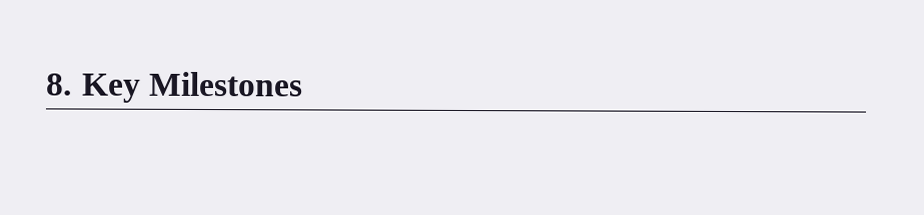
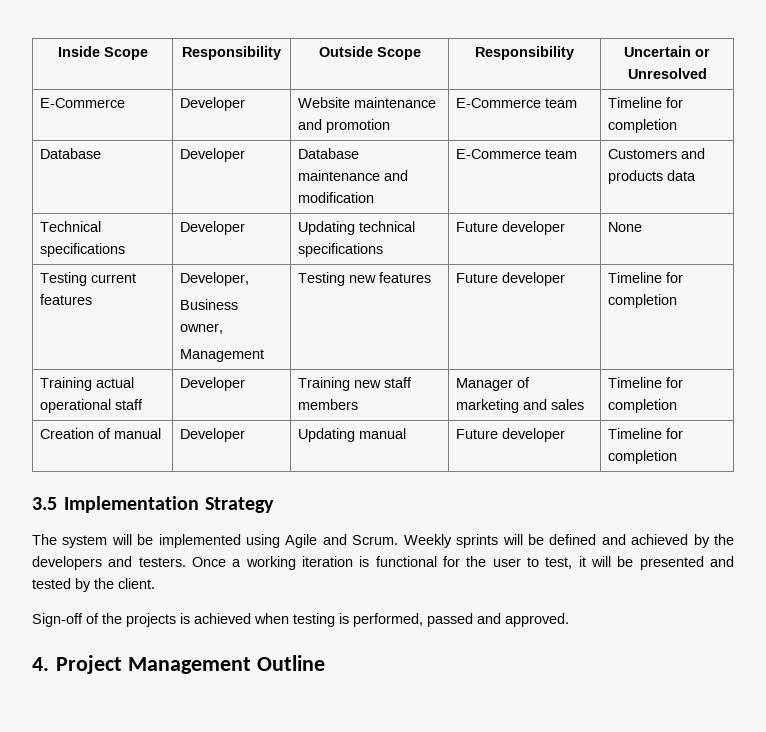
[46,71,303,103] 8. Key Milestones -> [57,46,148,60] [182,46,281,60] [318,46,421,60] [475,46,574,60] [624,46,710,57] [627,68,707,79] [39,98,125,108] [179,97,245,111] [297,97,436,108] [297,119,390,133] [455,98,577,108] [607,97,683,108] [607,119,677,133] [39,148,101,159] [179,148,245,162] [297,148,359,159] [297,170,408,181] [297,192,374,203] [455,149,577,159] [607,148,705,159] [607,170,696,184] [39,221,101,232] [39,243,125,257] [179,221,245,235] [297,221,415,235] [297,243,383,257] [455,221,565,235] [607,222,642,232] [39,272,136,286] [39,294,92,305] [179,272,249,286] [179,299,238,310] [179,323,223,334] [179,349,264,362] [297,272,431,286] [455,272,565,286] [607,272,683,283] [607,294,677,308] [39,377,134,391] [39,399,143,413] [179,377,245,391] [297,377,412,391] [297,399,358,410] [455,377,530,391] [455,399,584,413] [607,377,683,388] [607,399,677,413] [39,428,161,439] [179,428,245,442] [297,428,406,442] [455,428,565,442] [607,428,683,439] [607,450,677,464] [32,496,274,513] [32,534,734,548] [32,556,735,570] [32,578,155,592] [32,613,569,627] [32,655,325,674] Inside Scope | Responsibility | Outside Scope | Responsibility | Uncertain or Unresolved // E-Commerce | Developer | Website maintenance and promotion | E-Commerce team | Timeline for completion // Database | Developer | Database maintenance and modification | E-Commerce team | Customers and products data // Technical specifications | Developer | Updating technical specifications | Future developer | None // Testing current features | Developer, // Business owner, // Management | Testing new features | Future developer | Timeline for completion // Training actual operational staff | Developer | Training new staff members | Manager of marketing and sales | Timeline for completion // Creation of manual | Developer | Updating manual | Future developer | Timeline for completion // 3.5 Implementation Strategy // The system will be implemented using Agile and Scrum. Weekly sprints will be defined and achieved by the developers and testers. Once a working iteration is functional for the user to test, it will be presented and tested by the client. // Sign-off of the projects is achieved when testing is performed, passed and approved. // 4. Project Management Outline

